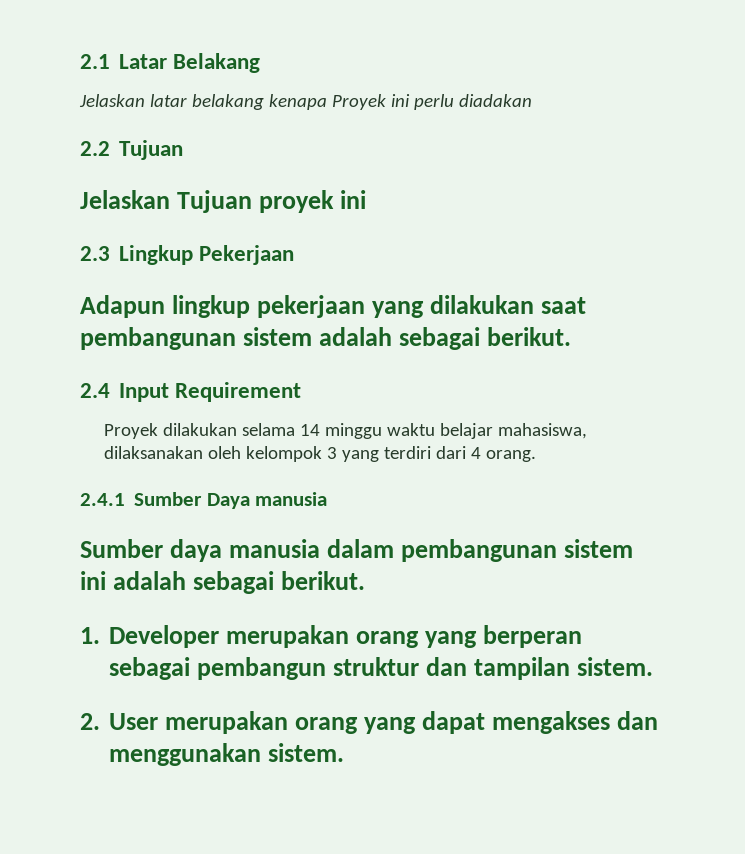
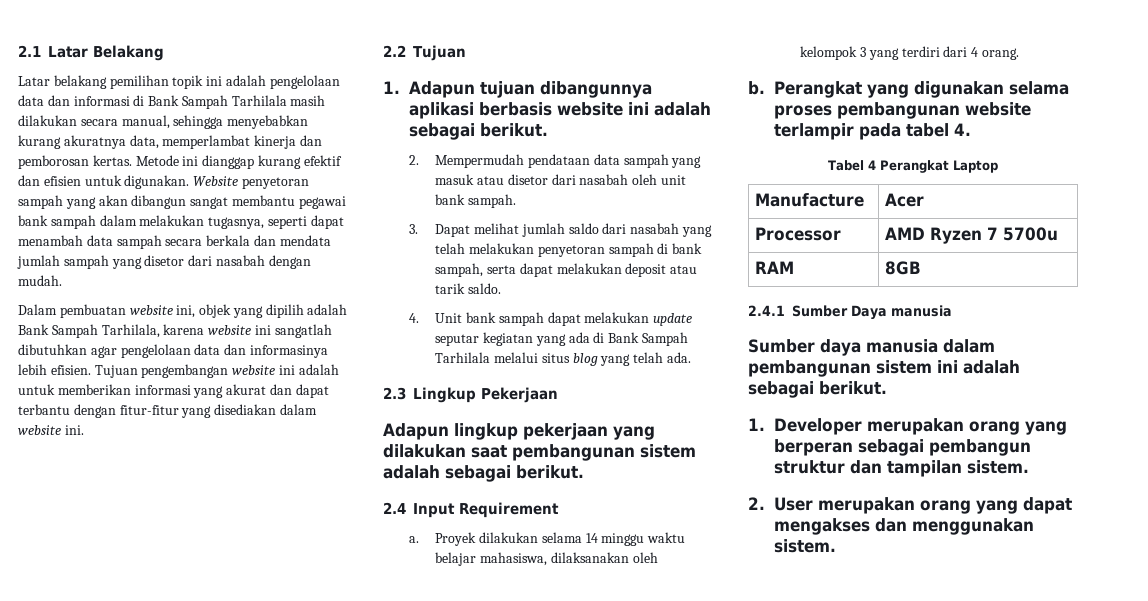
[79,94,532,110] [80,140,184,160] [80,190,367,213] Jelaskan latar belakang kenapa Proyek ini perlu diadakan // 2.2 Tujuan // Jelaskan Tujuan proyek ini -> [18,75,340,89] [18,95,326,109] [18,115,309,129] [18,135,322,149] [18,155,342,169] [18,175,309,189] [18,195,346,209] [18,215,344,229] [18,235,331,249] [17,255,311,269] [18,275,62,286] [18,304,348,318] [18,324,332,338] [18,344,328,358] [18,364,339,378] [18,384,329,398] [18,404,317,418] [18,425,84,435] [383,45,466,61] [383,81,653,98] [409,102,712,119] [409,123,549,140] [409,154,702,168] [435,174,687,185] [435,194,517,208] [409,223,713,237] [435,243,703,257] [435,263,698,277] [435,283,502,294] [409,312,693,326] [435,332,689,346] [435,352,692,366] Latar belakang pemilihan topik ini adalah pengelolaan data dan informasi di Bank Sampah Tarhilala masih dilakukan secara manual, sehingga menyebabkan kurang akuratnya data, memperlambat kinerja dan pemborosan kertas. Metode ini dianggap kurang efektif dan efisien untuk digunakan. Website penyetoran sampah yang akan dibangun sangat membantu pegawai bank sampah dalam melakukan tugasnya, seperti dapat menambah data sampah secara berkala dan mendata jumlah sampah yang disetor dari nasabah dengan mudah. // Dalam pembuatan website ini, objek yang dipilih adalah Bank Sampah Tarhilala, karena website ini sangatlah dibutuhkan agar pengelolaan data dan informasinya lebih efisien. Tujuan pengembangan website ini adalah untuk memberikan informasi yang akurat dan dapat terbantu dengan fitur-fitur yang disediakan dalam website ini. // 2.2 Tujuan // 1. Adapun tujuan dibangunnya aplikasi berbasis website ini adalah sebagai berikut. // 2. Mempermudah pendataan data sampah yang masuk atau disetor dari nasabah oleh unit bank sampah. // 3. Dapat melihat jumlah saldo dari nasabah yang telah melakukan penyetoran sampah di bank sampah, serta dapat melakukan deposit atau tarik saldo. // 4. Unit bank sampah dapat melakukan update seputar kegiatan yang ada di Bank Sampah Tarhilala melalui situs blog yang telah ada.
(302, 392) none -> [409,536,420,543] a.
(536, 456) none -> [748,81,1070,98] [774,102,1032,119] [774,123,972,140] [828,160,998,173] [754,193,864,207] [884,193,924,207] [754,227,841,241] [884,227,1058,244] [754,261,794,274] [884,261,921,275] // b. Perangkat yang digunakan selama proses pembangunan website terlampir pada tabel 4. // Tabel 4 Perangkat Laptop // Manufacture | Acer // Processor | AMD Ryzen 7 5700u // RAM | 8GB

